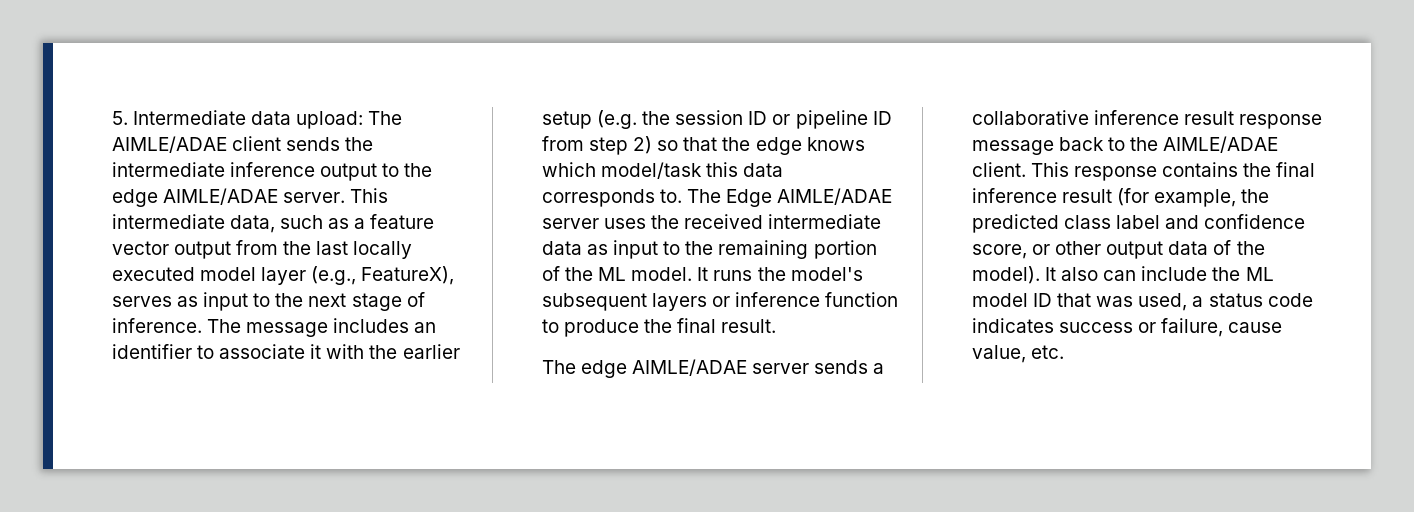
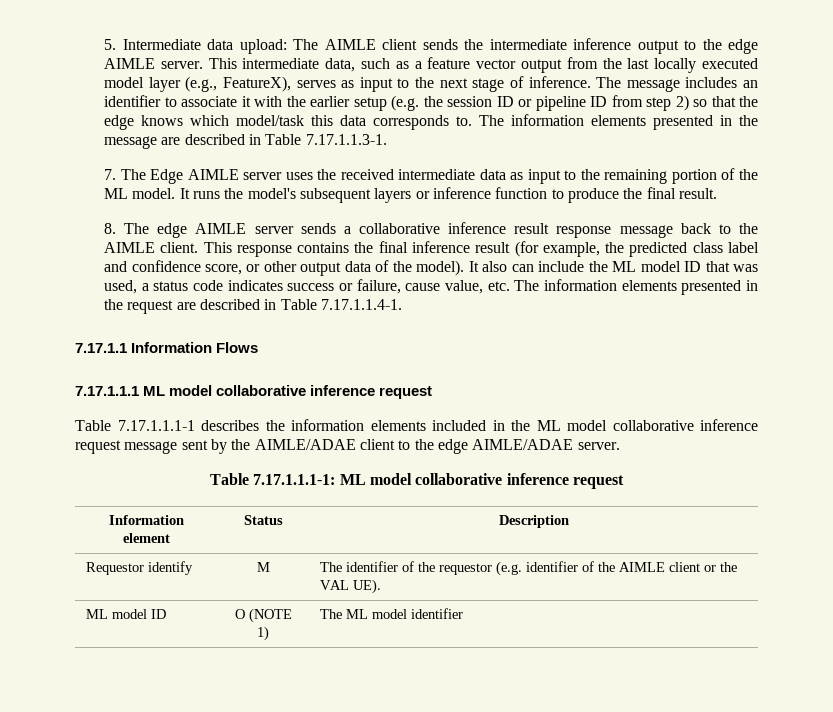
[111,136,227,153] AIMLE/ADAE -> [324,39,376,50] AIMLE
[162,188,278,205] AIMLE/ADAE -> [104,58,156,69] AIMLE
[726,188,893,207] Edge AIMLE/ADAE -> [511,114,759,130] [104,134,387,149] [104,169,239,184] information elements presented in the message are described in Table 7.17.1.1.3-1. // 7. The Edge AIMLE
(777, 326) none -> [104,223,117,234] 8.
[632,359,748,376] AIMLE/ADAE -> [195,223,247,234] AIMLE
[1163,136,1279,153] AIMLE/ADAE -> [104,242,156,253] AIMLE
(1064, 352) none -> [514,279,759,295] [104,299,402,314] [75,342,259,353] [75,385,433,399] [75,419,758,431] [75,439,620,454] [210,473,624,489] [108,515,184,525] [122,533,170,543] [243,515,283,525] [498,515,569,528] [86,561,194,575] [256,562,270,572] [320,561,738,576] [320,579,382,594] [86,609,167,619] [234,608,292,623] [257,626,269,641] [320,608,464,619] The information elements presented in the request are described in Table 7.17.1.1.4-1. // 7.17.1.1 Information Flows // 7.17.1.1.1 ML model collaborative inference request // Table 7.17.1.1.1-1 describes the information elements included in the ML model collaborative inference request message sent by the AIMLE/ADAE client to the edge AIMLE/ADAE server. // Table 7.17.1.1.1-1: ML model collaborative inference request // Information element | Status | Description // Requestor identify | M | The identifier of the requestor (e.g. identifier of the AIMLE client or the VAL UE). // ML model ID | O (NOTE 1) | The ML model identifier

